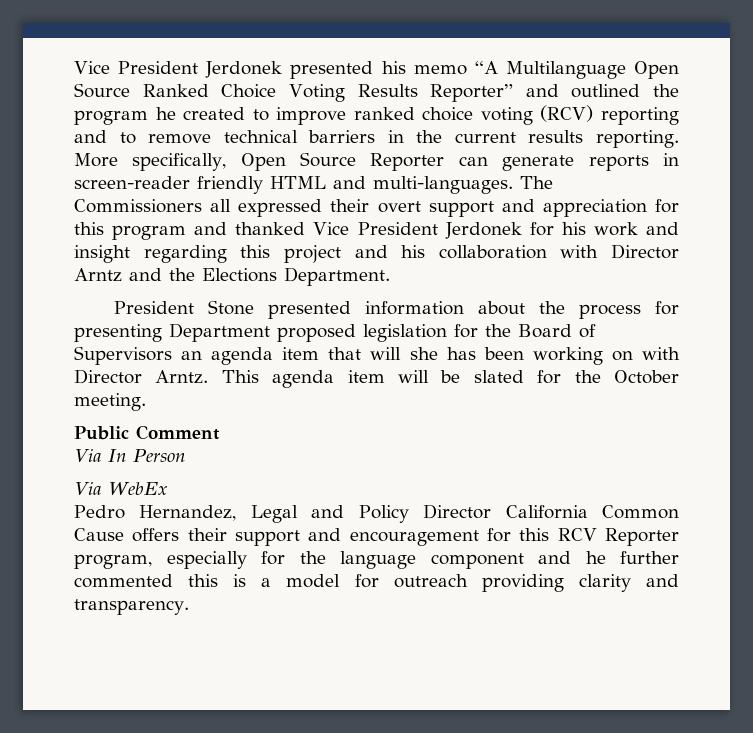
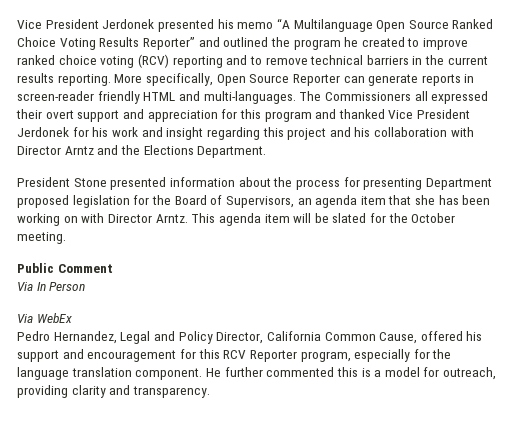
[74,346,172,365] Supervisors -> [225,196,294,208] Supervisors,
[370,347,402,360] will -> (412, 200) none
[423,504,492,519] Director -> [216,332,264,344] Director,
[74,528,227,542] Cause offers their -> [379,331,483,344] Cause, offered his
[430,551,606,569] component and he -> [71,367,221,380] translation component. He
[393,574,468,588] outreach -> [443,367,497,380] outreach,

